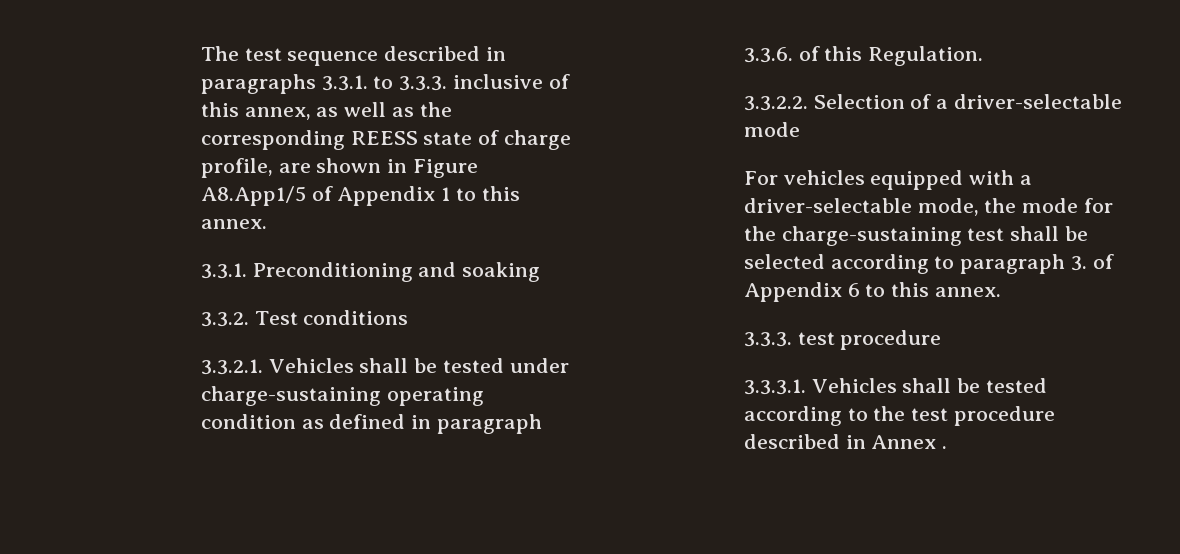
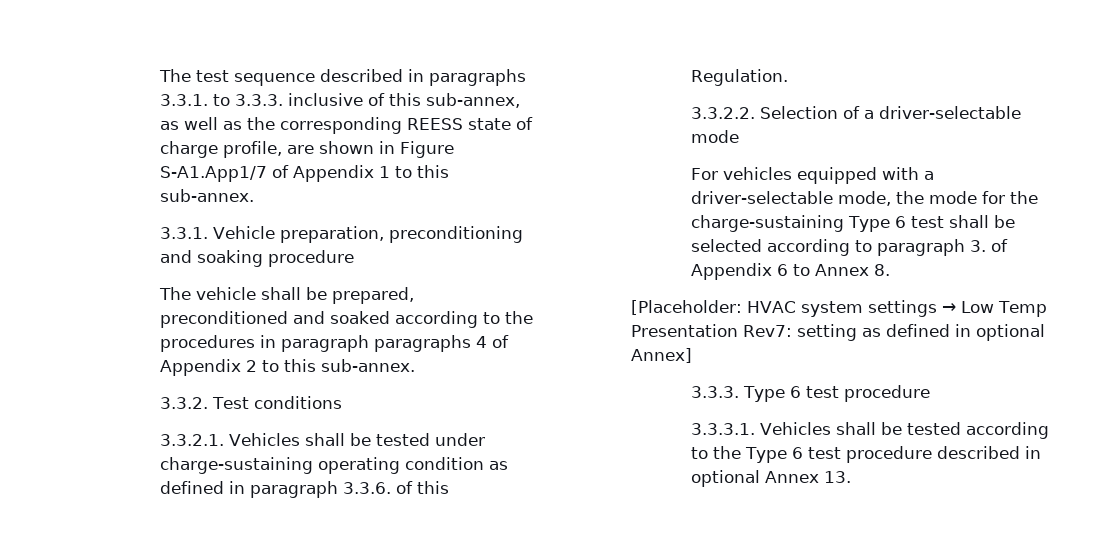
[244,107,311,120] annex, -> [426,93,521,108] sub-annex,
[200,186,306,206] A8.App1/5 -> [160,166,268,182] S-A1.App1/7
[200,219,267,229] [200,262,413,282] annex. // 3.3.1. Preconditioning -> [160,189,255,202] [160,226,524,243] sub-annex. // 3.3.1. Vehicle preparation, preconditioning
(541, 272) none -> [268,250,355,267] [159,287,415,304] [160,311,534,328] [160,335,510,352] [160,359,416,376] procedure // The vehicle shall be prepared, preconditioned and soaked according to the procedures in paragraph paragraphs 4 of Appendix 2 to this sub-annex.
(962, 236) none -> [848,216,907,232] Type 6
[891,282,1001,297] [743,332,792,347] this annex. // 3.3.3. -> [815,264,891,276] [630,300,1047,317] [630,324,1045,341] [630,348,692,363] [691,386,802,402] Annex 8. // [Placeholder: HVAC system settings → Low Temp Presentation Rev7: setting as defined in optional Annex] // 3.3.3. Type 6
(906, 413) none -> [745,447,804,463] Type 6
[871,435,948,449] Annex . -> [691,470,852,487] optional Annex 13.

